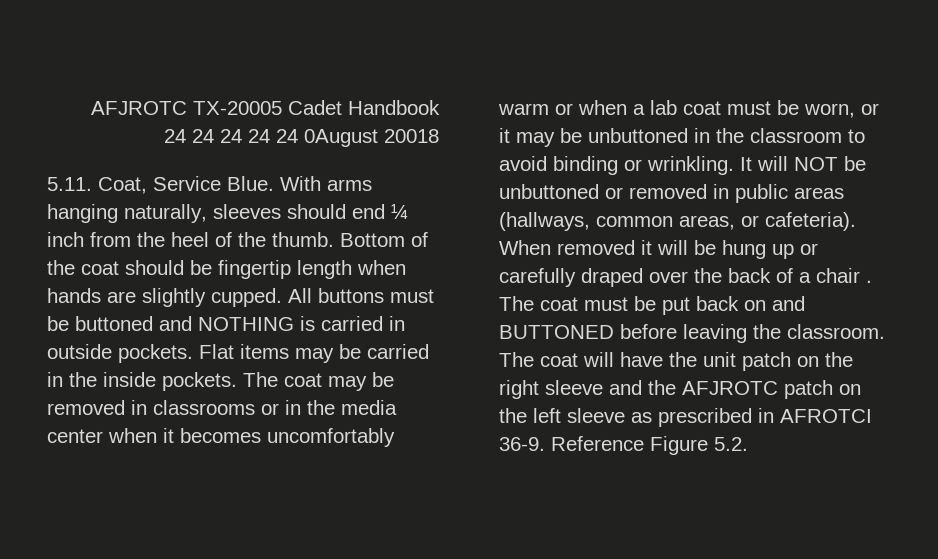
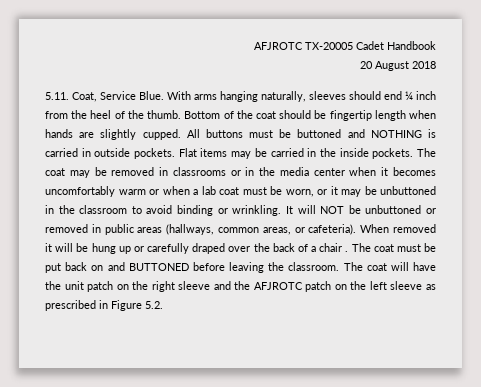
[164,129,439,147] 24 24 24 24 24 0August 20018 -> [360,61,436,71] 20 August 2018
[780,409,872,423] [499,436,644,451] AFROTCI 36-9. Reference -> (108, 304) none

